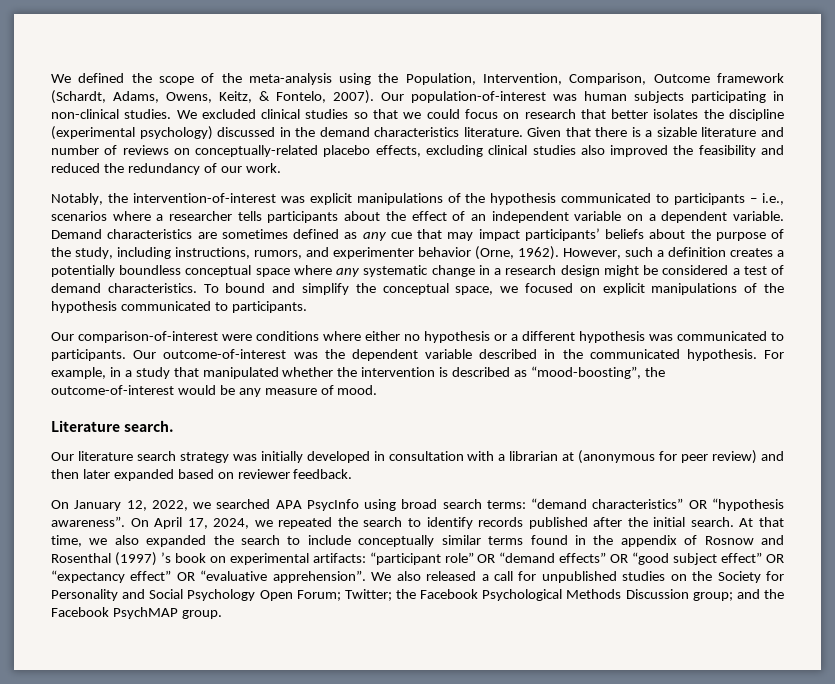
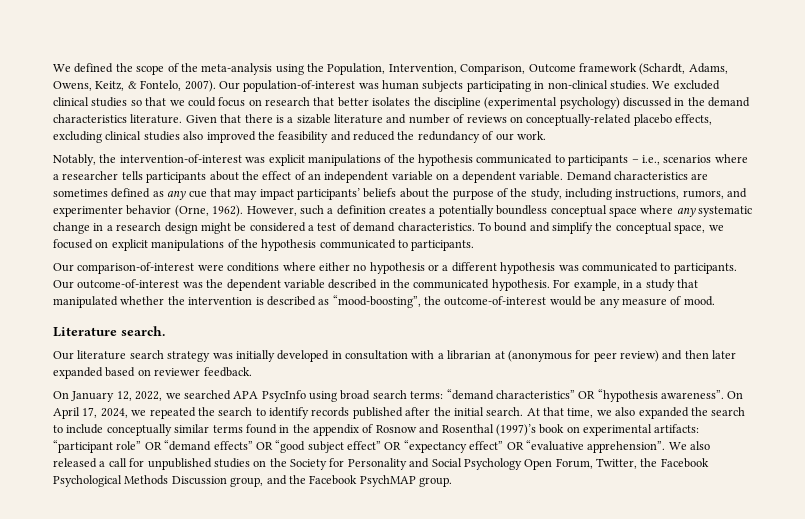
[114,552,171,566] (1997) ’s -> [495,424,536,436] (1997)’s
[296,589,392,601] Forum; Twitter; -> [555,458,637,469] Forum, Twitter,
[692,592,733,601] group; -> [230,477,264,487] group,

